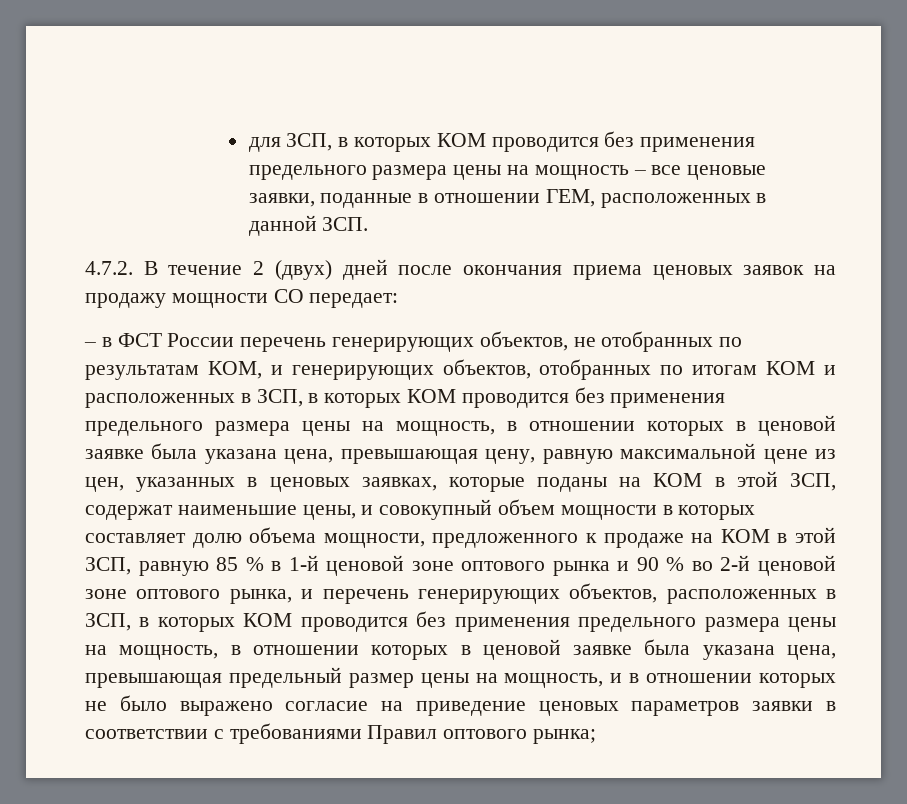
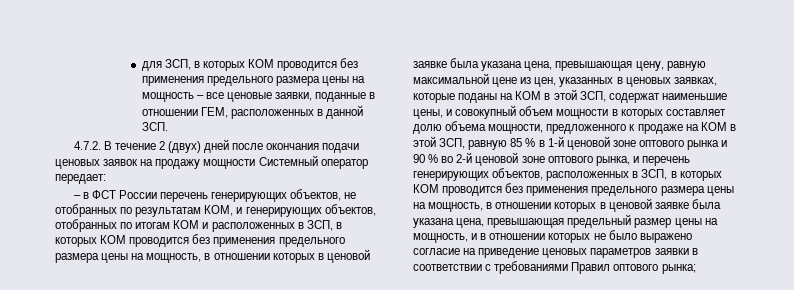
[572,265,642,280] приема -> [322,143,360,153] подачи
[273,289,304,303] СО -> [258,155,368,169] Системный оператор

